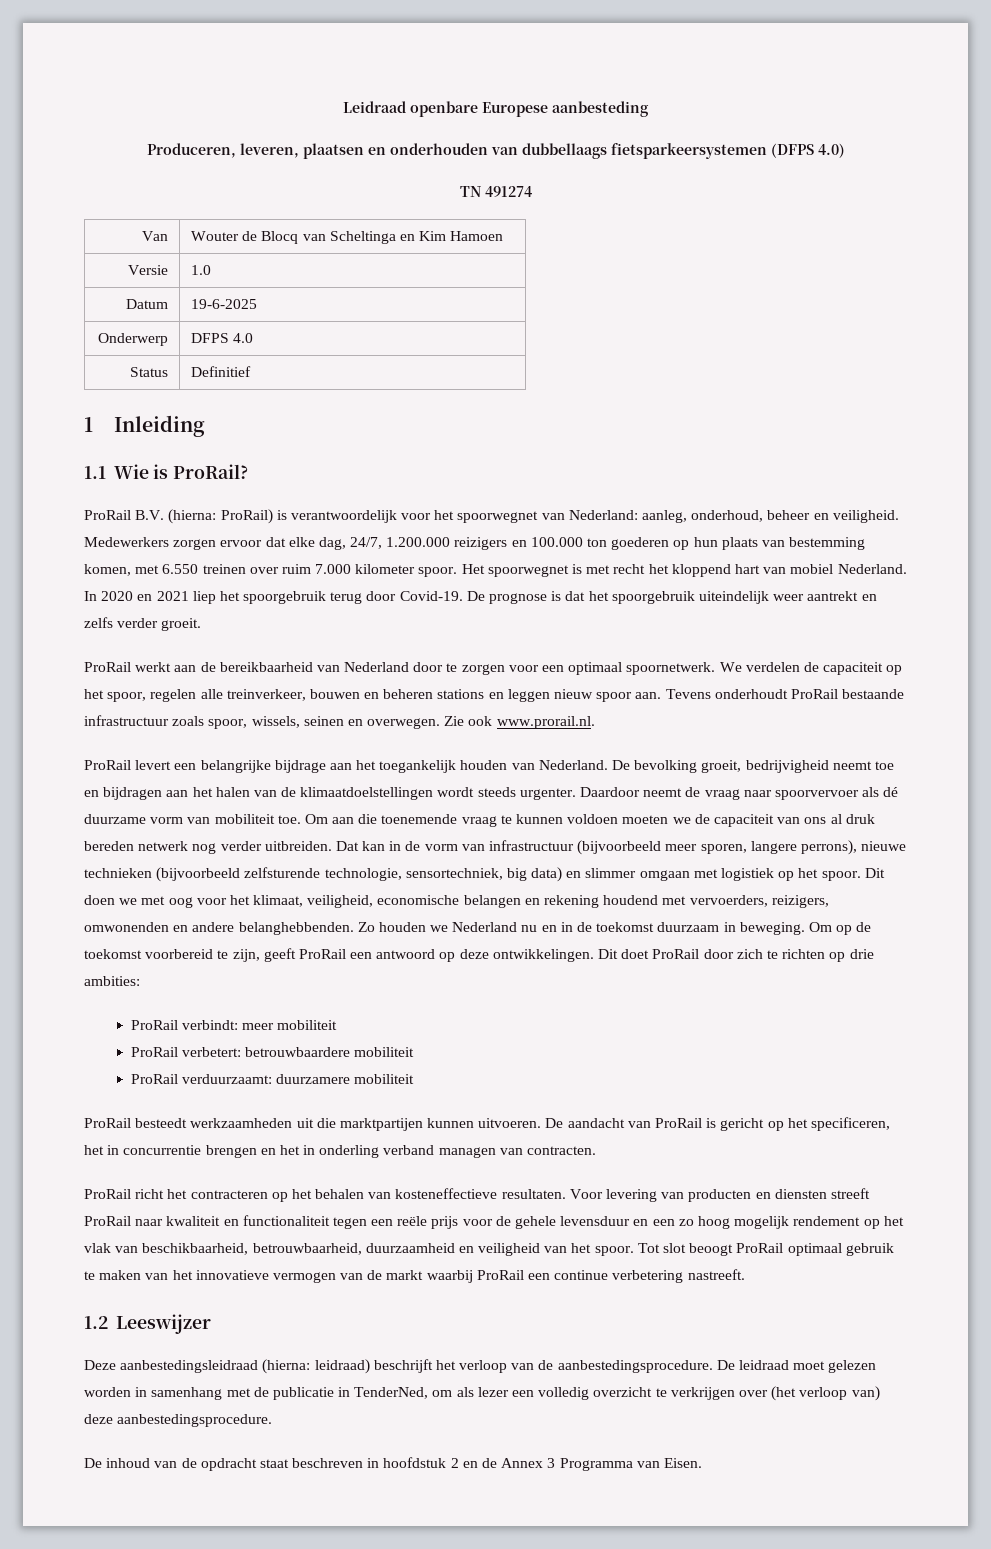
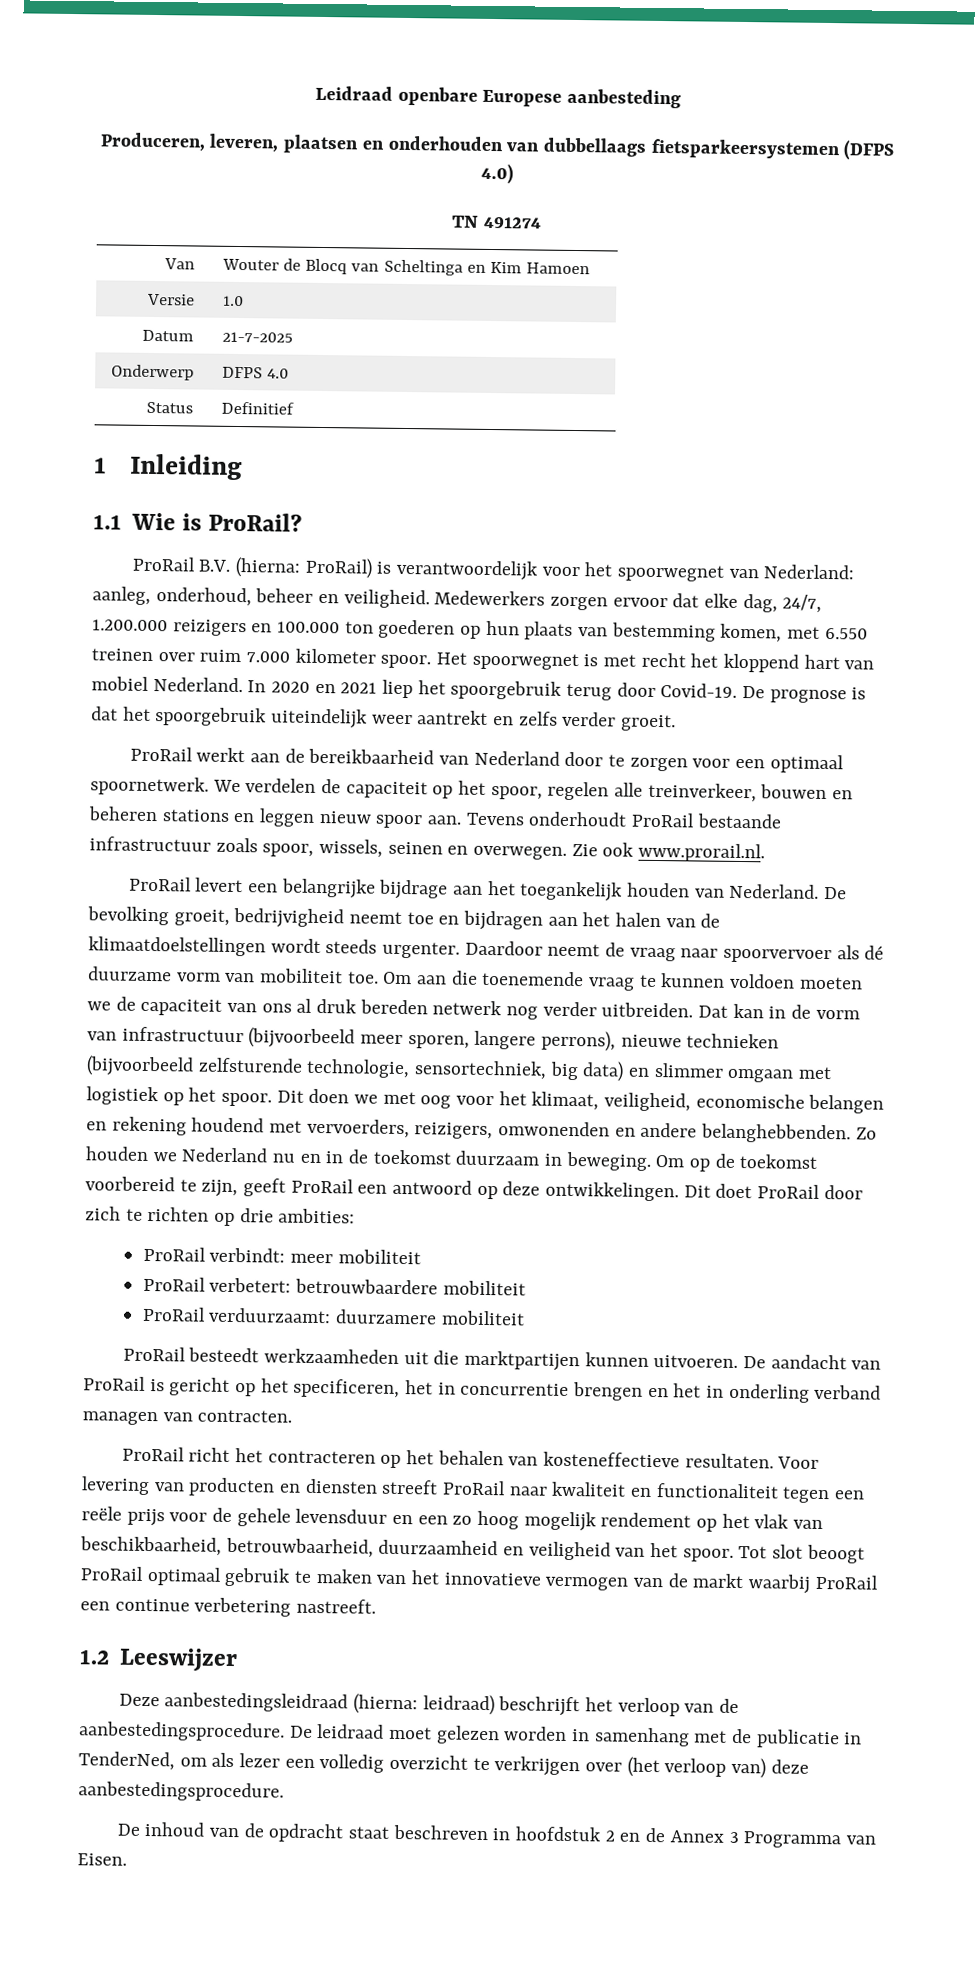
[191,299,258,309] 19-6-2025 -> [221,331,293,343] 21-7-2025

